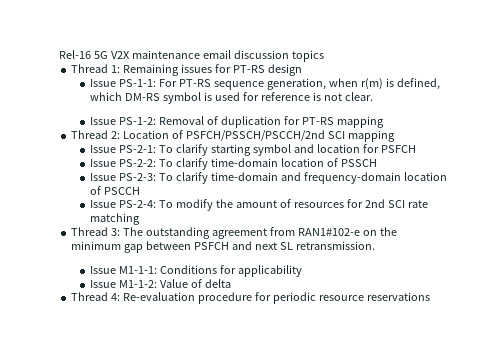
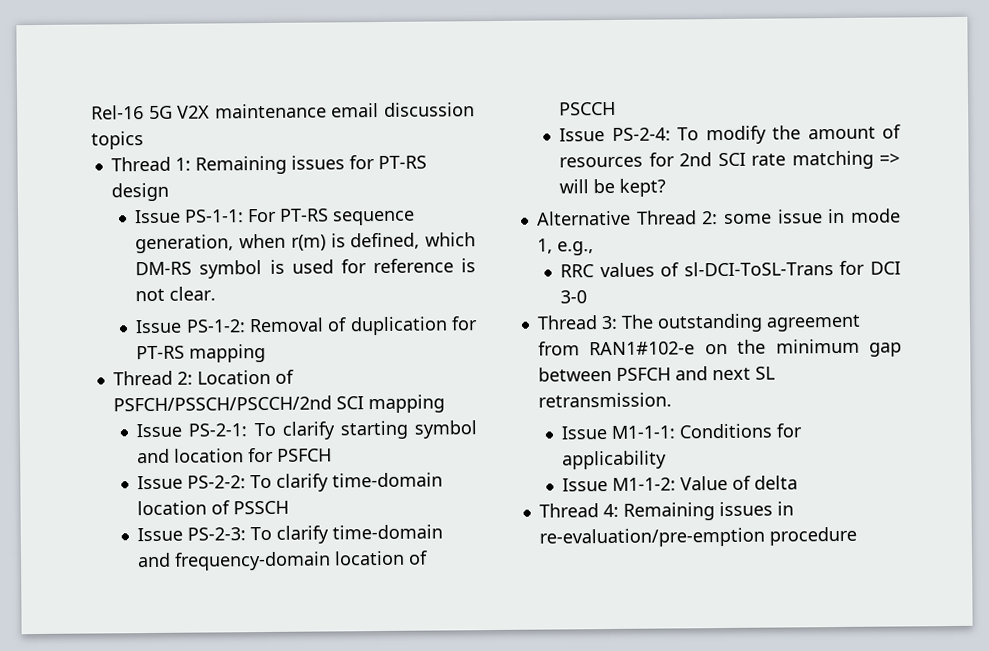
(141, 219) none -> [879,153,901,165] [559,178,667,197] [536,208,901,226] [536,238,594,256] [560,260,901,278] [560,290,588,304] => will be kept? // Alternative Thread 2: some issue in mode 1, e.g., // RRC values of sl-DCI-ToSL-Trans for DCI 3-0
[123,292,430,304] Re-evaluation procedure for periodic resource reservations -> [622,501,794,521] [538,526,857,548] Remaining issues in re-evaluation/pre-emption procedure

